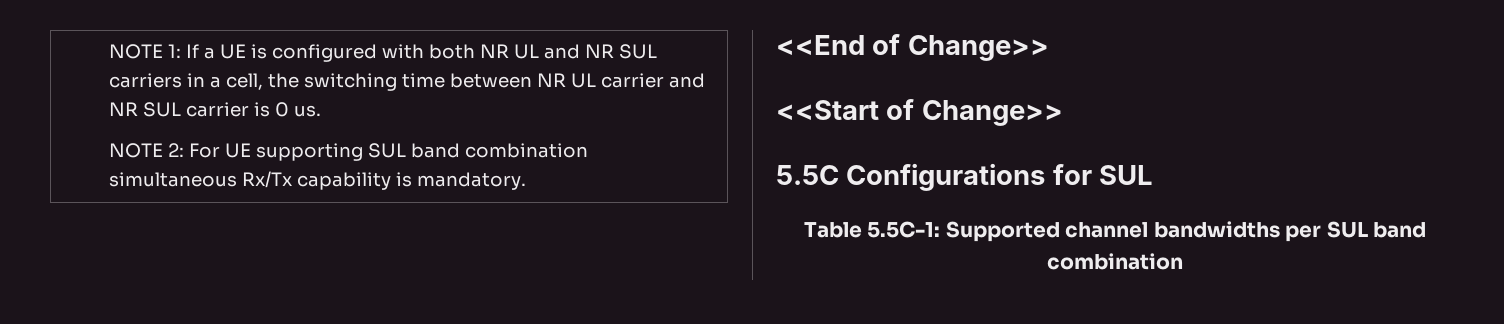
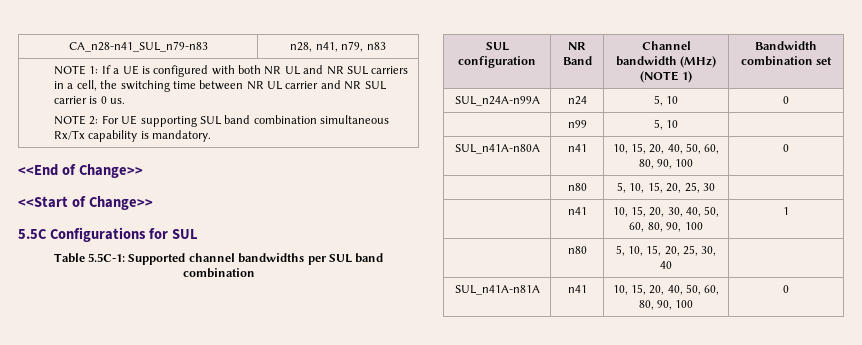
(109, 51) none -> [68,41,208,52] [290,41,386,52] CA_n28-n41_SUL_n79-n83 | n28, n41, n79, n83 //
(1183, 261) none -> [485,42,509,51] [458,56,536,68] [568,42,586,50] [562,56,592,65] [641,41,691,50] [615,56,717,68] [640,71,692,83] [755,41,817,50] [740,56,833,66] [454,96,540,106] [567,96,587,105] [653,95,679,106] [783,96,789,104] [567,120,587,128] [653,119,679,130] [454,144,540,154] [567,144,587,152] [612,143,720,154] [638,159,694,169] [783,144,789,152] [567,183,587,191] [617,182,715,193] [567,207,587,215] [612,206,720,217] [629,222,703,232] [783,207,789,215] [567,246,587,254] [615,245,717,256] [660,261,672,269] [454,285,540,295] [567,285,587,293] [612,284,720,295] [638,300,694,310] [783,285,789,293] // SUL configuration | NR Band | Channel bandwidth (MHz) (NOTE 1) | Bandwidth combination set // SUL_n24A-n99A | n24 | 5, 10 | 0 // | n99 | 5, 10 | // SUL_n41A-n80A | n41 | 10, 15, 20, 40, 50, 60, 80, 90, 100 | 0 // | n80 | 5, 10, 15, 20, 25, 30 | // | n41 | 10, 15, 20, 30, 40, 50, 60, 80, 90, 100 | 1 // | n80 | 5, 10, 15, 20, 25, 30, 40 | // SUL_n41A-n81A | n41 | 10, 15, 20, 40, 50, 60, 80, 90, 100 | 0

